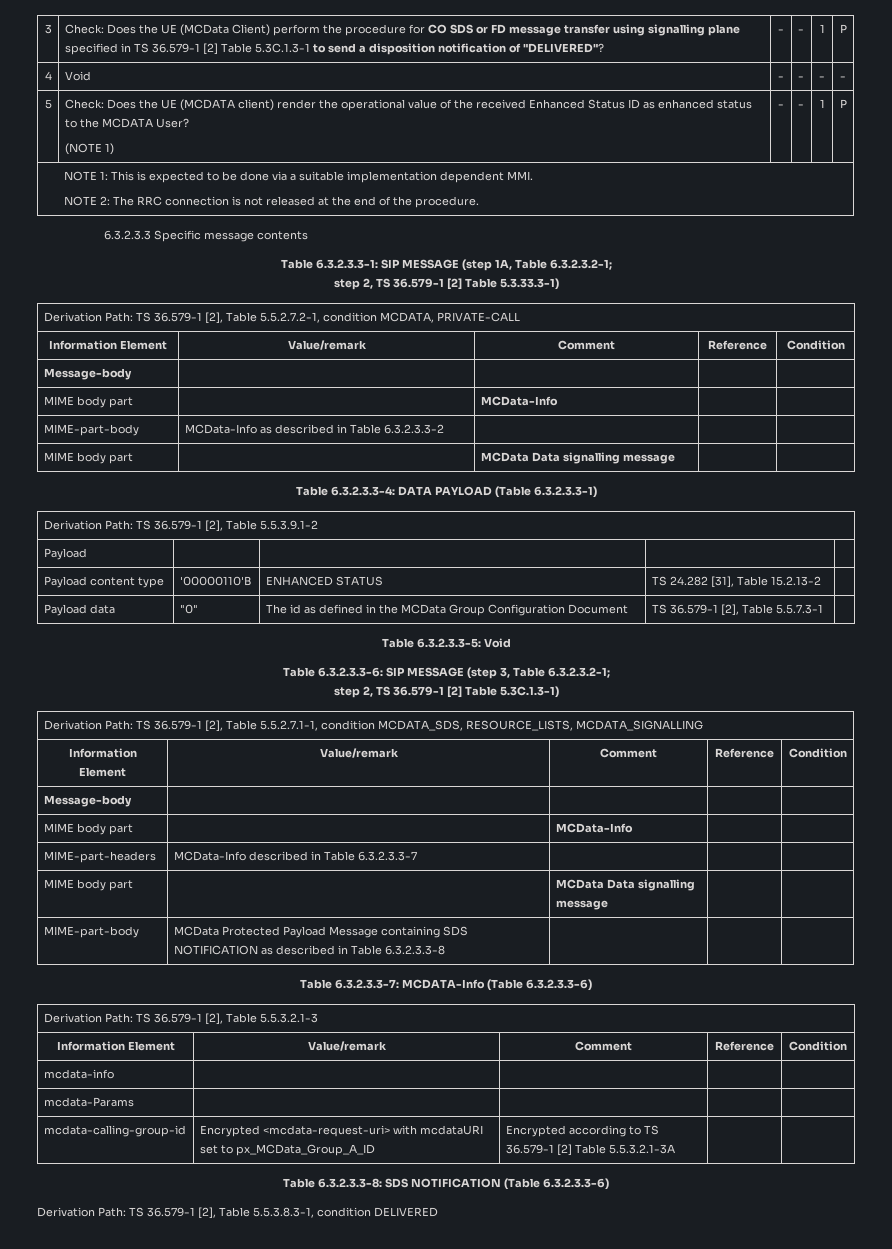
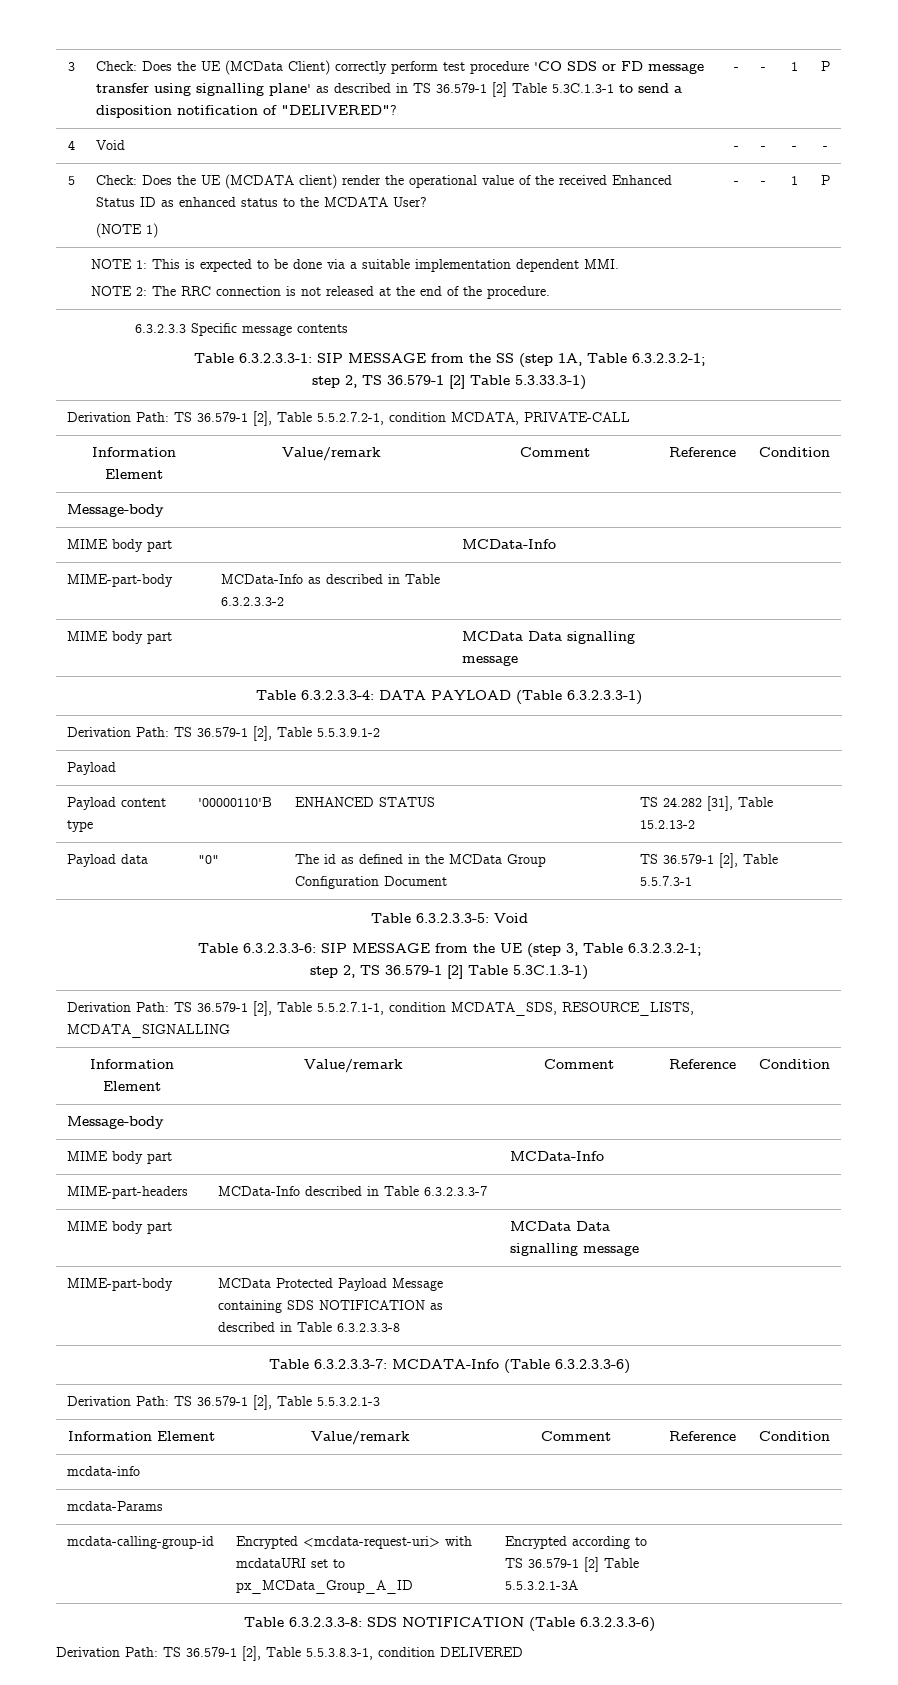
[272,24,447,36] perform the procedure for CO -> [334,61,562,74] correctly perform test procedure 'CO
[707,24,740,36] [64,43,118,55] plane specified -> [268,83,391,96] plane' as described
(459, 264) none -> [430,353,514,363] from the SS
(464, 672) none -> [434,943,522,953] from the UE

